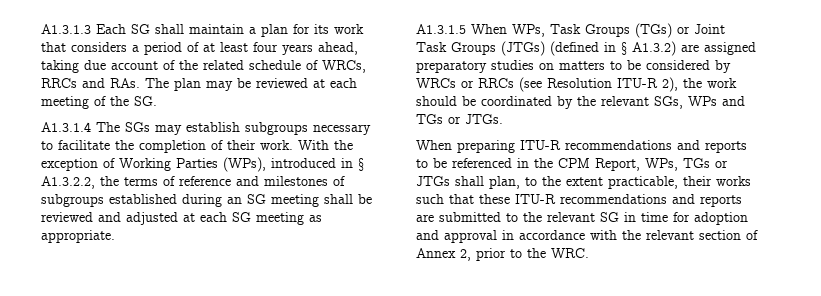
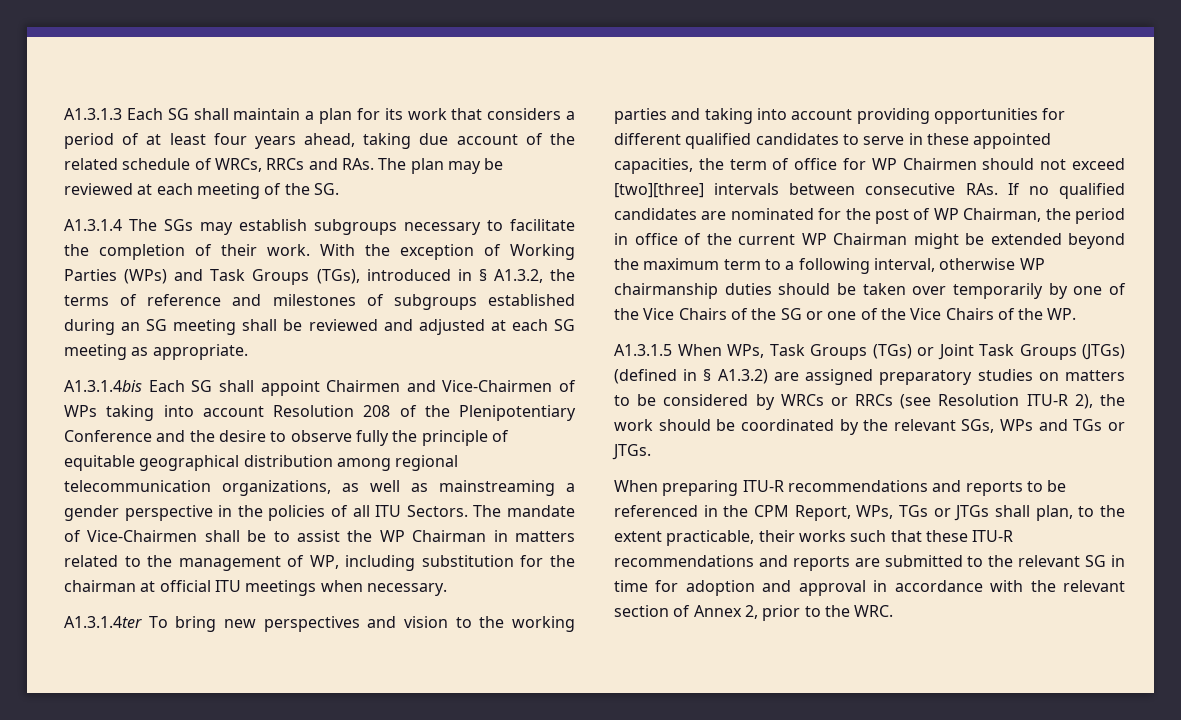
[223,157,266,172] (WPs), -> [124,269,360,285] (WPs) and Task Groups (TGs),
[41,176,95,189] A1.3.2.2, -> [493,269,543,283] A1.3.2,
(115, 236) none -> [64,380,576,396] [64,405,576,421] [64,430,509,446] [64,455,459,471] [64,480,575,496] [64,505,576,521] [64,530,575,542] [64,555,575,571] [64,580,447,596] [64,616,575,632] [614,108,1066,124] [614,133,1052,149] [614,158,1125,174] [614,183,1125,199] [614,208,1125,224] [614,233,1125,249] [614,258,1045,274] [614,283,1126,299] [614,308,1077,320] // A1.3.1.4bis Each SG shall appoint Chairmen and Vice-Chairmen of WPs taking into account Resolution 208 of the Plenipotentiary Conference and the desire to observe fully the principle of equitable geographical distribution among regional telecommunication organizations, as well as mainstreaming a gender perspective in the policies of all ITU Sectors. The mandate of Vice-Chairmen shall be to assist the WP Chairman in matters related to the management of WP, including substitution for the chairman at official ITU meetings when necessary. // A1.3.1.4ter To bring new perspectives and vision to the working parties and taking into account providing opportunities for different qualified candidates to serve in these appointed capacities, the term of office for WP Chairmen should not exceed [two][three] intervals between consecutive RAs. If no qualified candidates are nominated for the post of WP Chairman, the period in office of the current WP Chairman might be extended beyond the maximum term to a following interval, otherwise WP chairmanship duties should be taken over temporarily by one of the Vice Chairs of the SG or one of the Vice Chairs of the WP.

